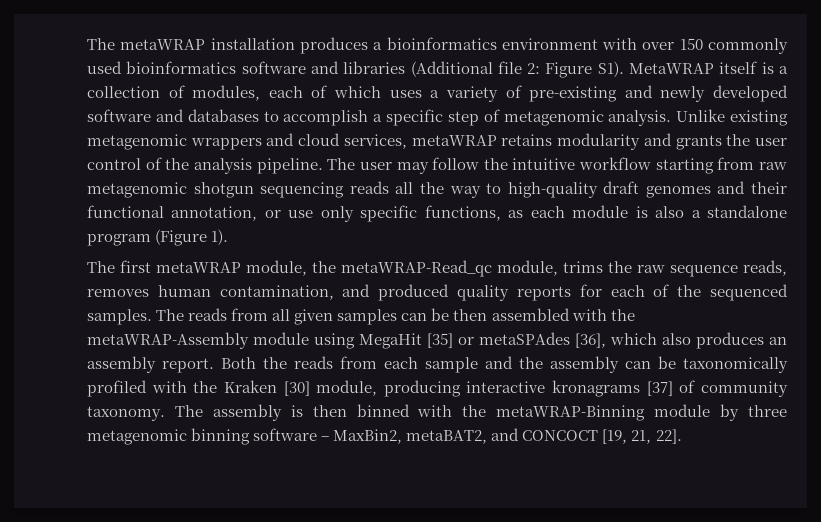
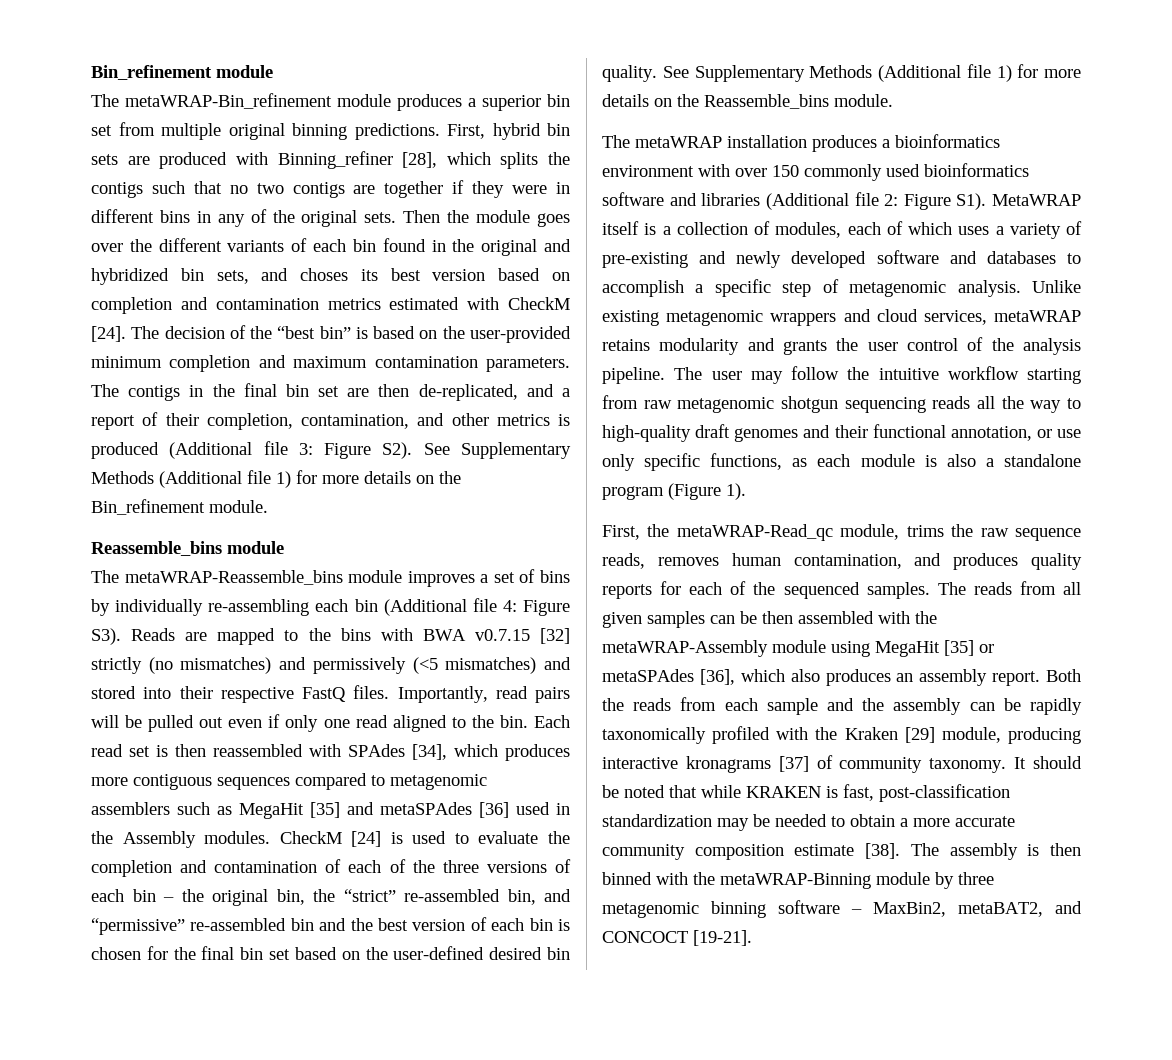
(87, 44) none -> [91,65,273,80] [91,93,570,111] [91,122,570,140] [91,151,570,169] [91,180,571,198] [91,209,571,227] [91,238,571,256] [91,268,570,285] [91,297,570,314] [91,325,571,343] [91,355,570,372] [91,383,570,401] [91,412,570,430] [91,441,571,459] [91,470,461,488] [91,499,268,515] [91,541,284,556] [91,569,570,587] [91,598,570,616] [91,628,570,645] [91,657,571,674] [91,685,570,703] [91,714,570,732] [91,744,570,761] [91,773,487,790] [91,802,570,819] [91,831,570,848] [91,859,571,877] [91,889,571,906] [91,917,570,935] [91,946,570,960] [602,64,1081,82] [602,94,893,109] Bin_refinement module // The metaWRAP-Bin_refinement module produces a superior bin set from multiple original binning predictions. First, hybrid bin sets are produced with Binning_refiner [28], which splits the contigs such that no two contigs are together if they were in different bins in any of the original sets. Then the module goes over the different variants of each bin found in the original and hybridized bin sets, and choses its best version based on completion and contamination metrics estimated with CheckM [24]. The decision of the “best bin” is based on the user-provided minimum completion and maximum contamination parameters. The contigs in the final bin set are then de-replicated, and a report of their completion, contamination, and other metrics is produced (Additional file 3: Figure S2). See Supplementary Methods (Additional file 1) for more details on the Bin_refinement module. // Reassemble_bins module // The metaWRAP-Reassemble_bins module improves a set of bins by individually re-assembling each bin (Additional file 4: Figure S3). Reads are mapped to the bins with BWA v0.7.15 [32] strictly (no mismatches) and permissively (<5 mismatches) and stored into their respective FastQ files. Importantly, read pairs will be pulled out even if only one read aligned to the bin. Each read set is then reassembled with SPAdes [34], which produces more contiguous sequences compared to metagenomic assemblers such as MegaHit [35] and metaSPAdes [36] used in the Assembly modules. CheckM [24] is used to evaluate the completion and contamination of each of the three versions of each bin – the original bin, the “strict” re-assembled bin, and “permissive” re-assembled bin and the best version of each bin is chosen for the final bin set based on the user-defined desired bin quality. See Supplementary Methods (Additional file 1) for more details on the Reassemble_bins module. //
[87,260,307,276] The first metaWRAP module, -> [602,525,640,540] First,
[378,284,450,301] produced -> [953,553,1019,570] produces
(676, 362) none -> [1030,698,1082,715] rapidly
[283,381,310,396] [30] -> [904,727,935,743] [29]
(165, 413) none -> [1014,756,1082,769] [602,784,1010,802] [602,814,1015,831] [602,843,901,860] It should be noted that while KRAKEN is fast, post-classification standardization may be needed to obtain a more accurate community composition estimate [38].
[602,429,682,444] [19, 21, 22]. -> [693,930,752,946] [19-21].

